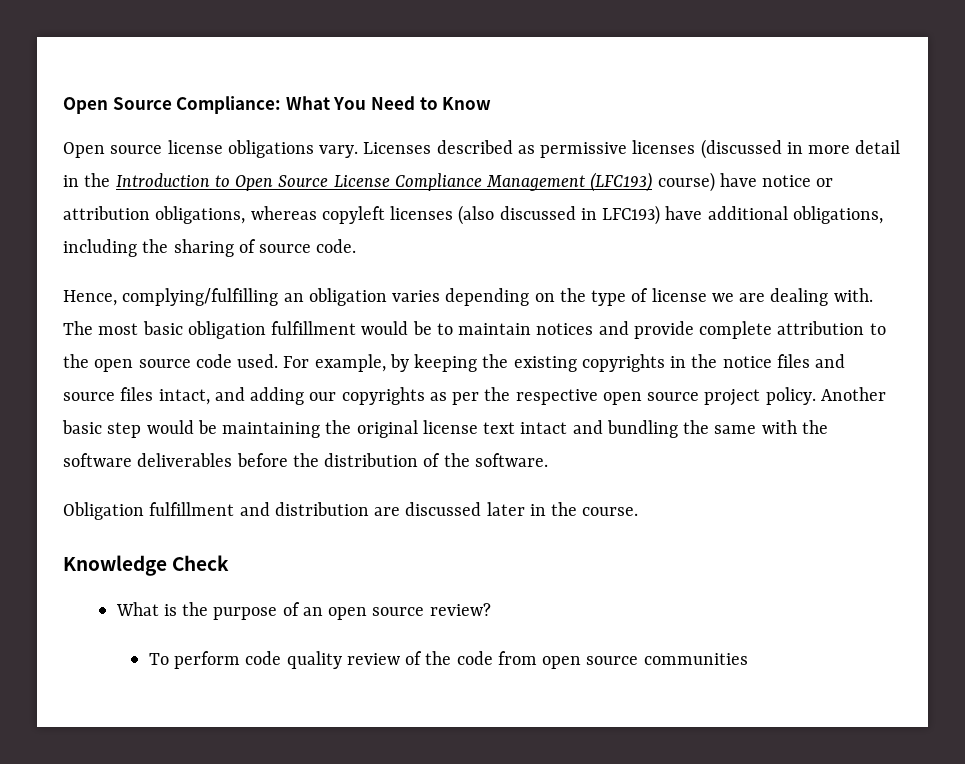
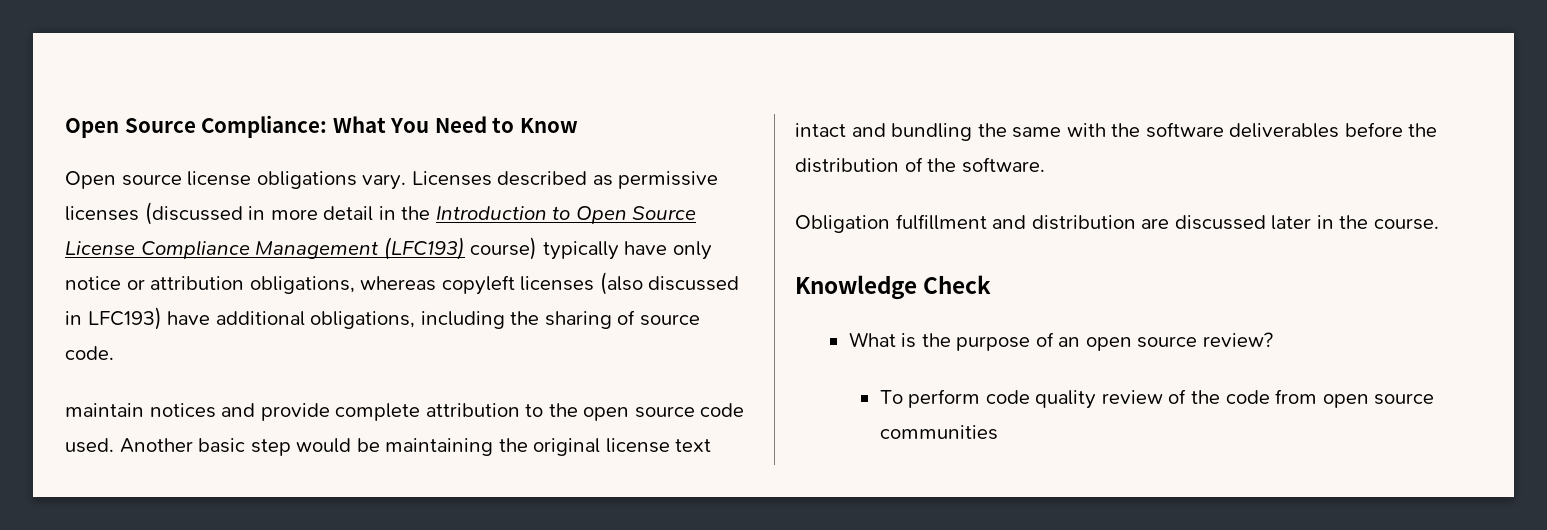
[719,173,757,187] have -> [542,241,712,260] typically have only
[63,288,873,306] [63,321,453,339] Hence, complying/fulfilling an obligation varies depending on the type of license we are dealing with. The most basic obligation fulfillment would be to -> (114, 353) none
[283,354,846,372] [63,387,816,406] For example, by keeping the existing copyrights in the notice files and source files intact, and adding our copyrights as per the respective open source project policy. -> (114, 445) none

